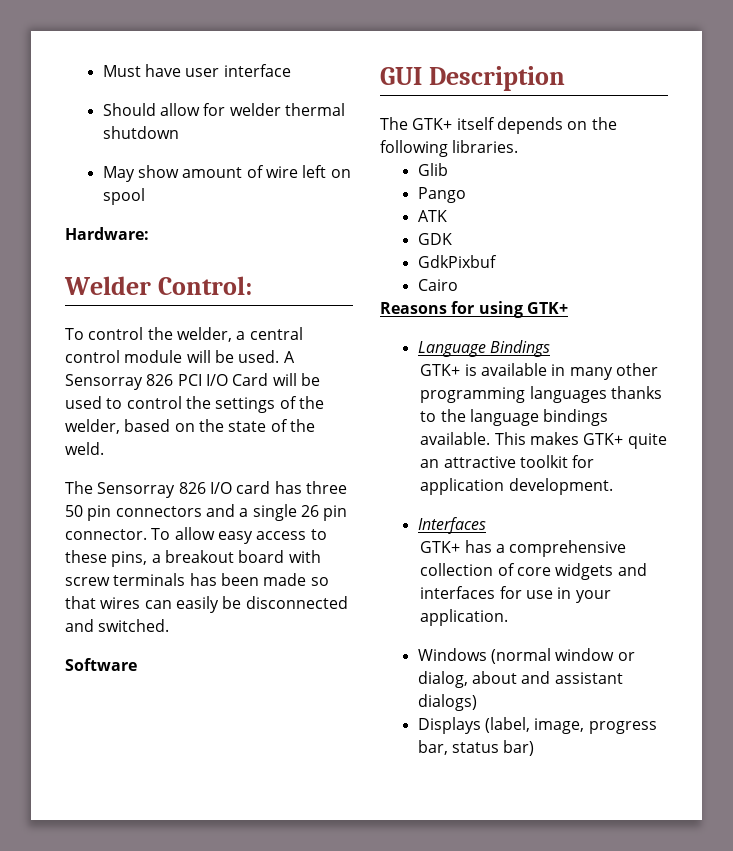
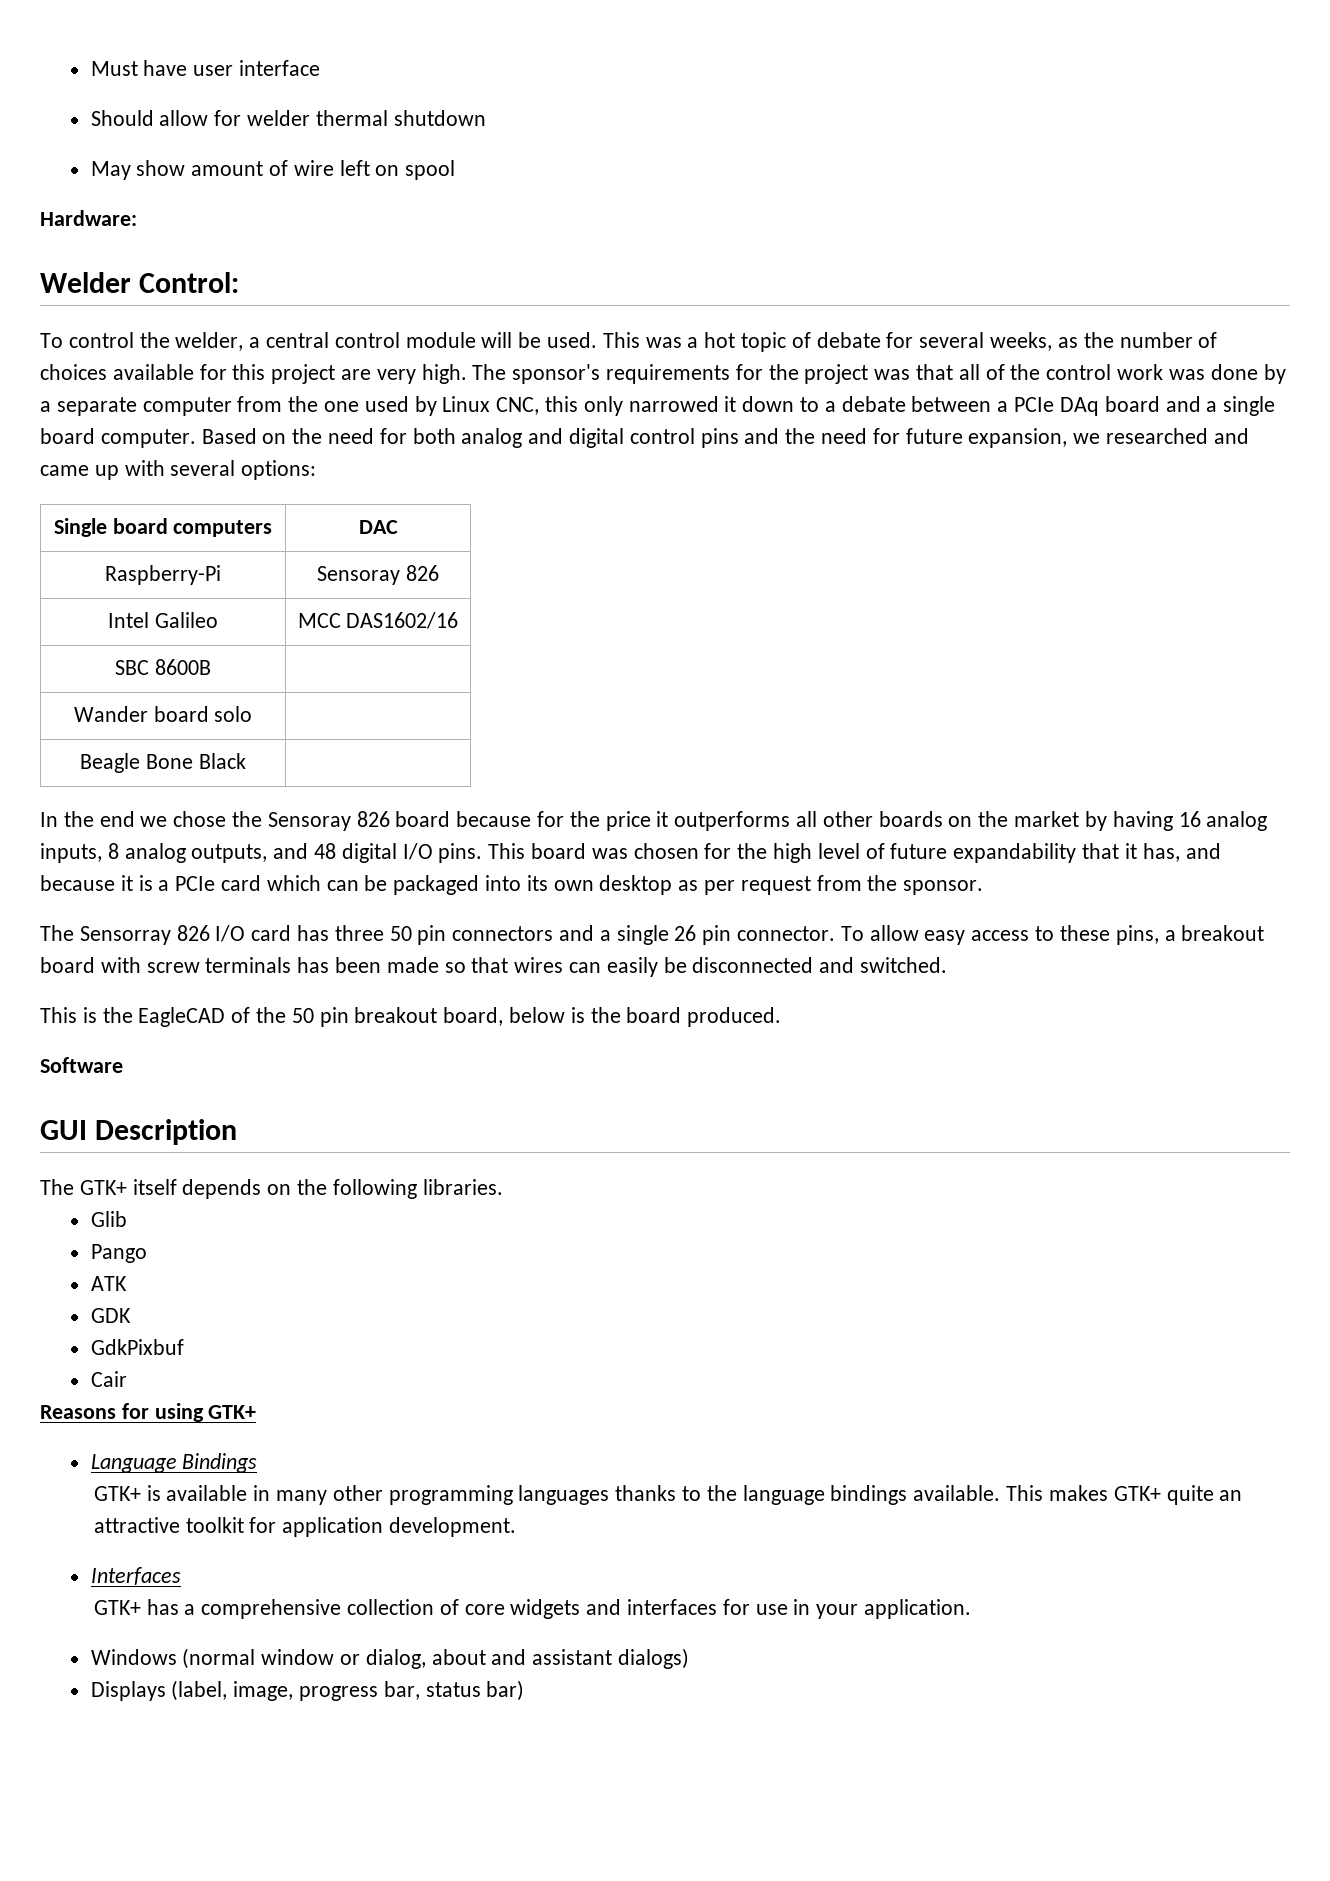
[283,351,295,363] [65,373,320,390] [65,396,324,413] [65,419,315,434] [65,442,104,455] A Sensorray 826 PCI I/O Card will be used to control the settings of the welder, based on the state of the weld. -> [602,332,1218,352] [40,364,1286,384] [40,396,1276,416] [40,428,1249,448] [40,460,317,480] [53,518,273,537] [358,520,398,534] [105,565,221,585] [317,565,439,585] [108,612,218,628] [297,612,459,629] [115,659,211,675] [73,706,253,722] [80,753,246,773] [40,811,1268,831] [40,843,1221,863] [40,875,984,895] This was a hot topic of debate for several weeks, as the number of choices available for this project are very high. The sponsor's requirements for the project was that all of the control work was done by a separate computer from the one used by Linux CNC, this only narrowed it down to a debate between a PCIe DAq board and a single board computer. Based on the need for both analog and digital control pins and the need for future expansion, we researched and came up with several options: // Single board computers | DAC // Raspberry-Pi | Sensoray 826 // Intel Galileo | MCC DAS1602/16 // SBC 8600B | // Wander board solo | // Beagle Bone Black | // In the end we chose the Sensoray 826 board because for the price it outperforms all other boards on the market by having 16 analog inputs, 8 analog outputs, and 48 digital I/O pins. This board was chosen for the high level of future expandability that it has, and because it is a PCIe card which can be packaged into its own desktop as per request from the sponsor.
(170, 625) none -> [40,1007,782,1027] // This is the EagleCAD of the 50 pin breakout board, below is the board produced.
[417,279,458,291] Cairo -> [90,1371,127,1387] Cair

